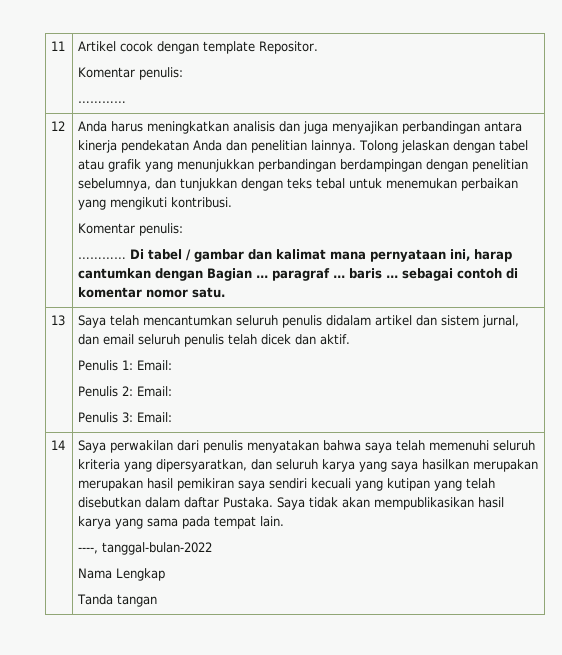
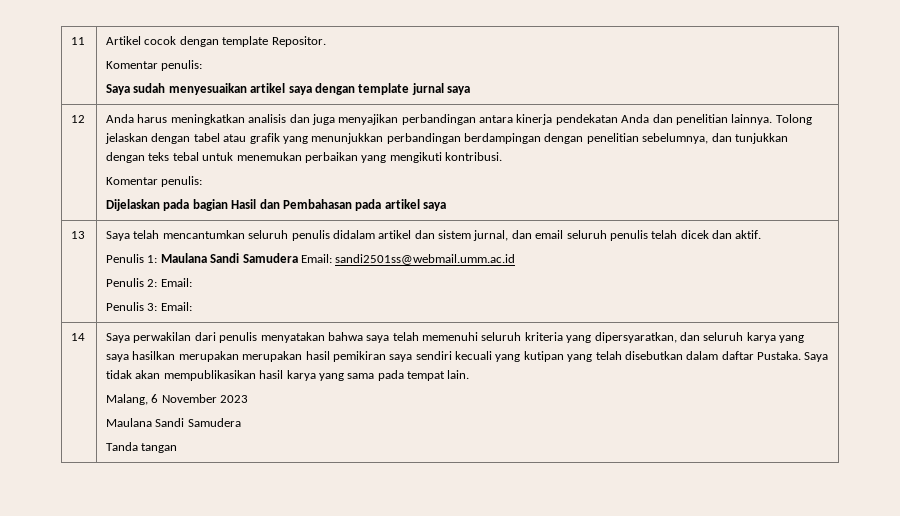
[78,101,127,103] ………… -> [106,83,471,95] Saya sudah menyesuaikan artikel saya dengan template jurnal saya
[78,249,513,262] [78,268,519,281] [78,287,226,298] ………… Di tabel / gambar dan kalimat mana pernyataan ini, harap cantumkan dengan Bagian ... paragraf ... baris ... sebagai contoh di komentar nomor satu. -> [106,199,447,211] Dijelaskan pada bagian Hasil dan Pembahasan pada artikel saya
[137,360,173,371] Email: -> [160,253,516,265] Maulana Sandi Samudera Email: sandi2501ss@webmail.umm.ac.id
[78,542,213,555] [78,568,166,581] ----, tanggal-bulan-2022 // Nama Lengkap -> [106,394,249,405] [106,418,241,427] Malang, 6 November 2023 // Maulana Sandi Samudera

